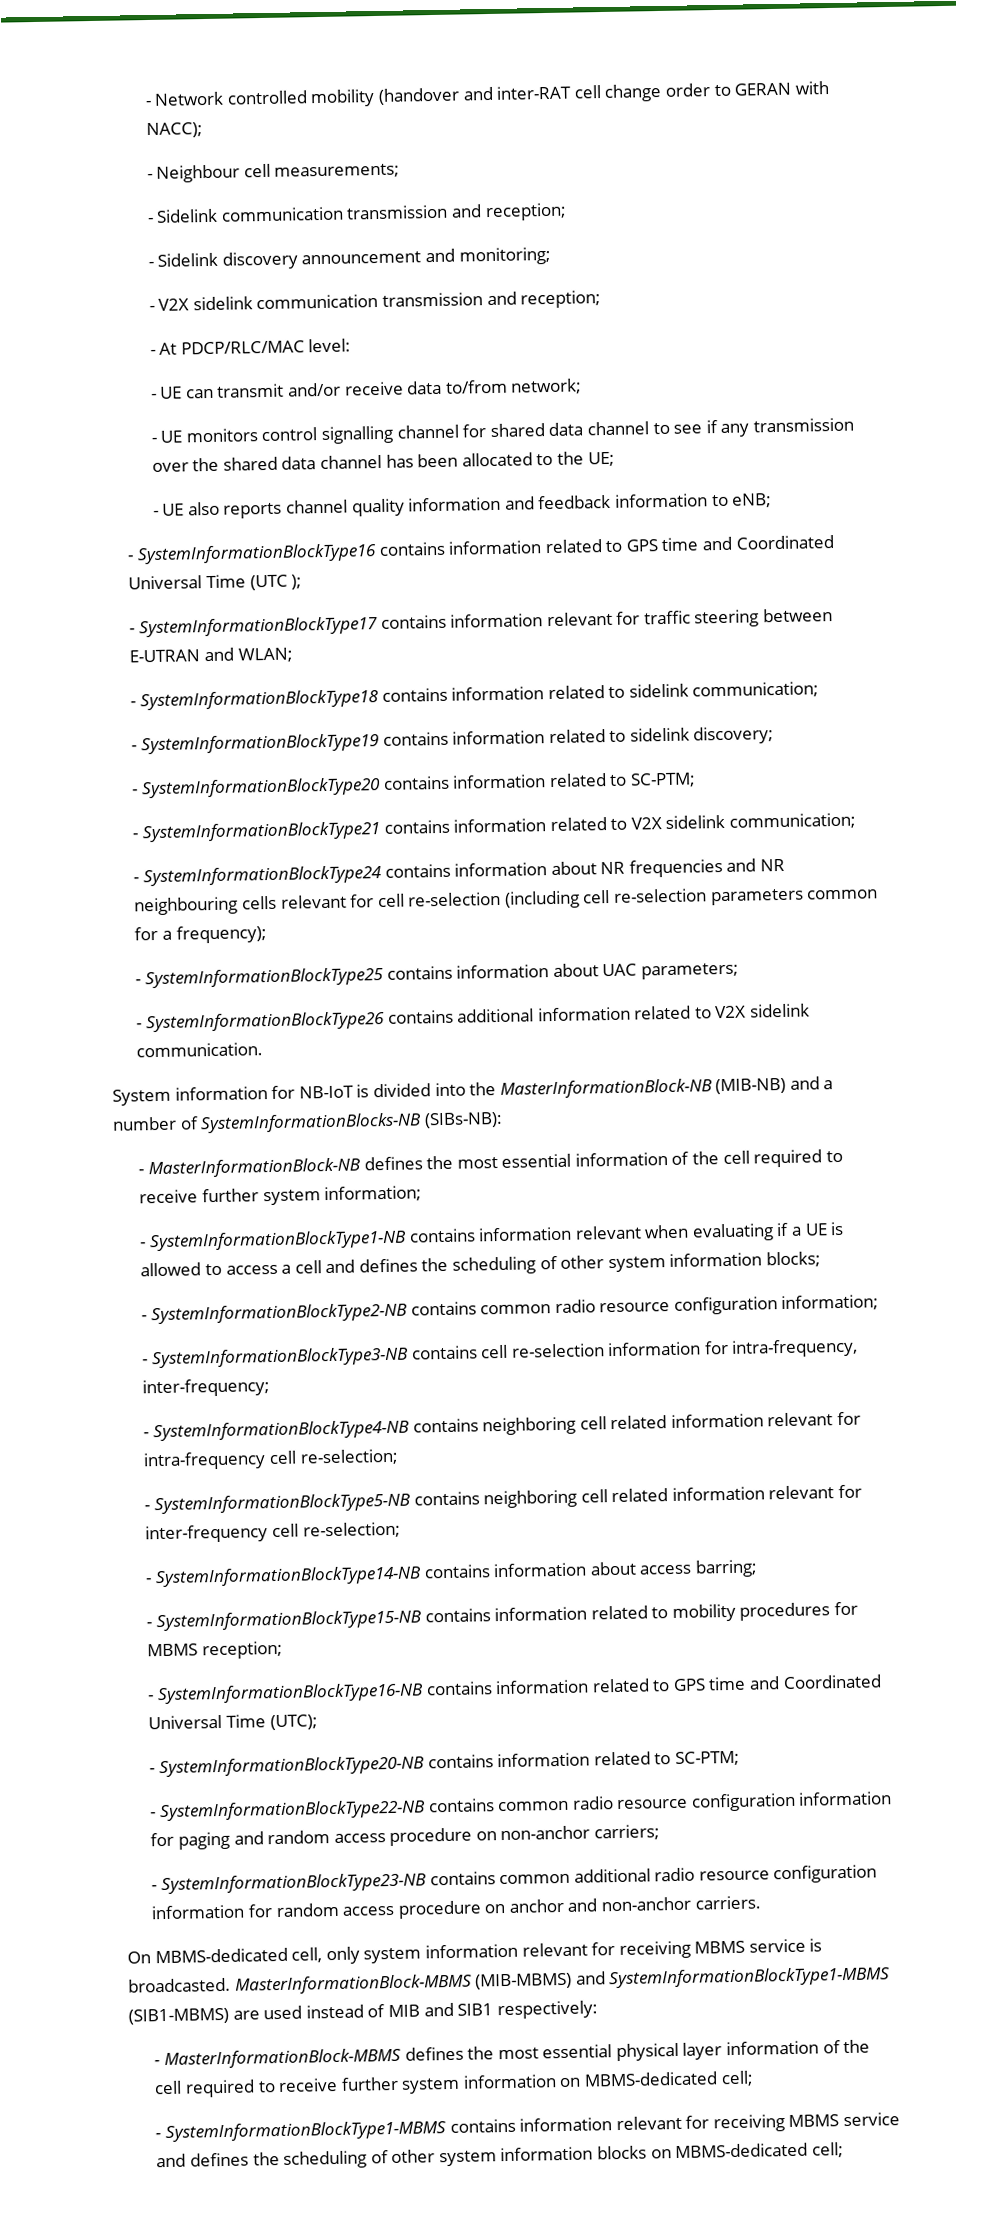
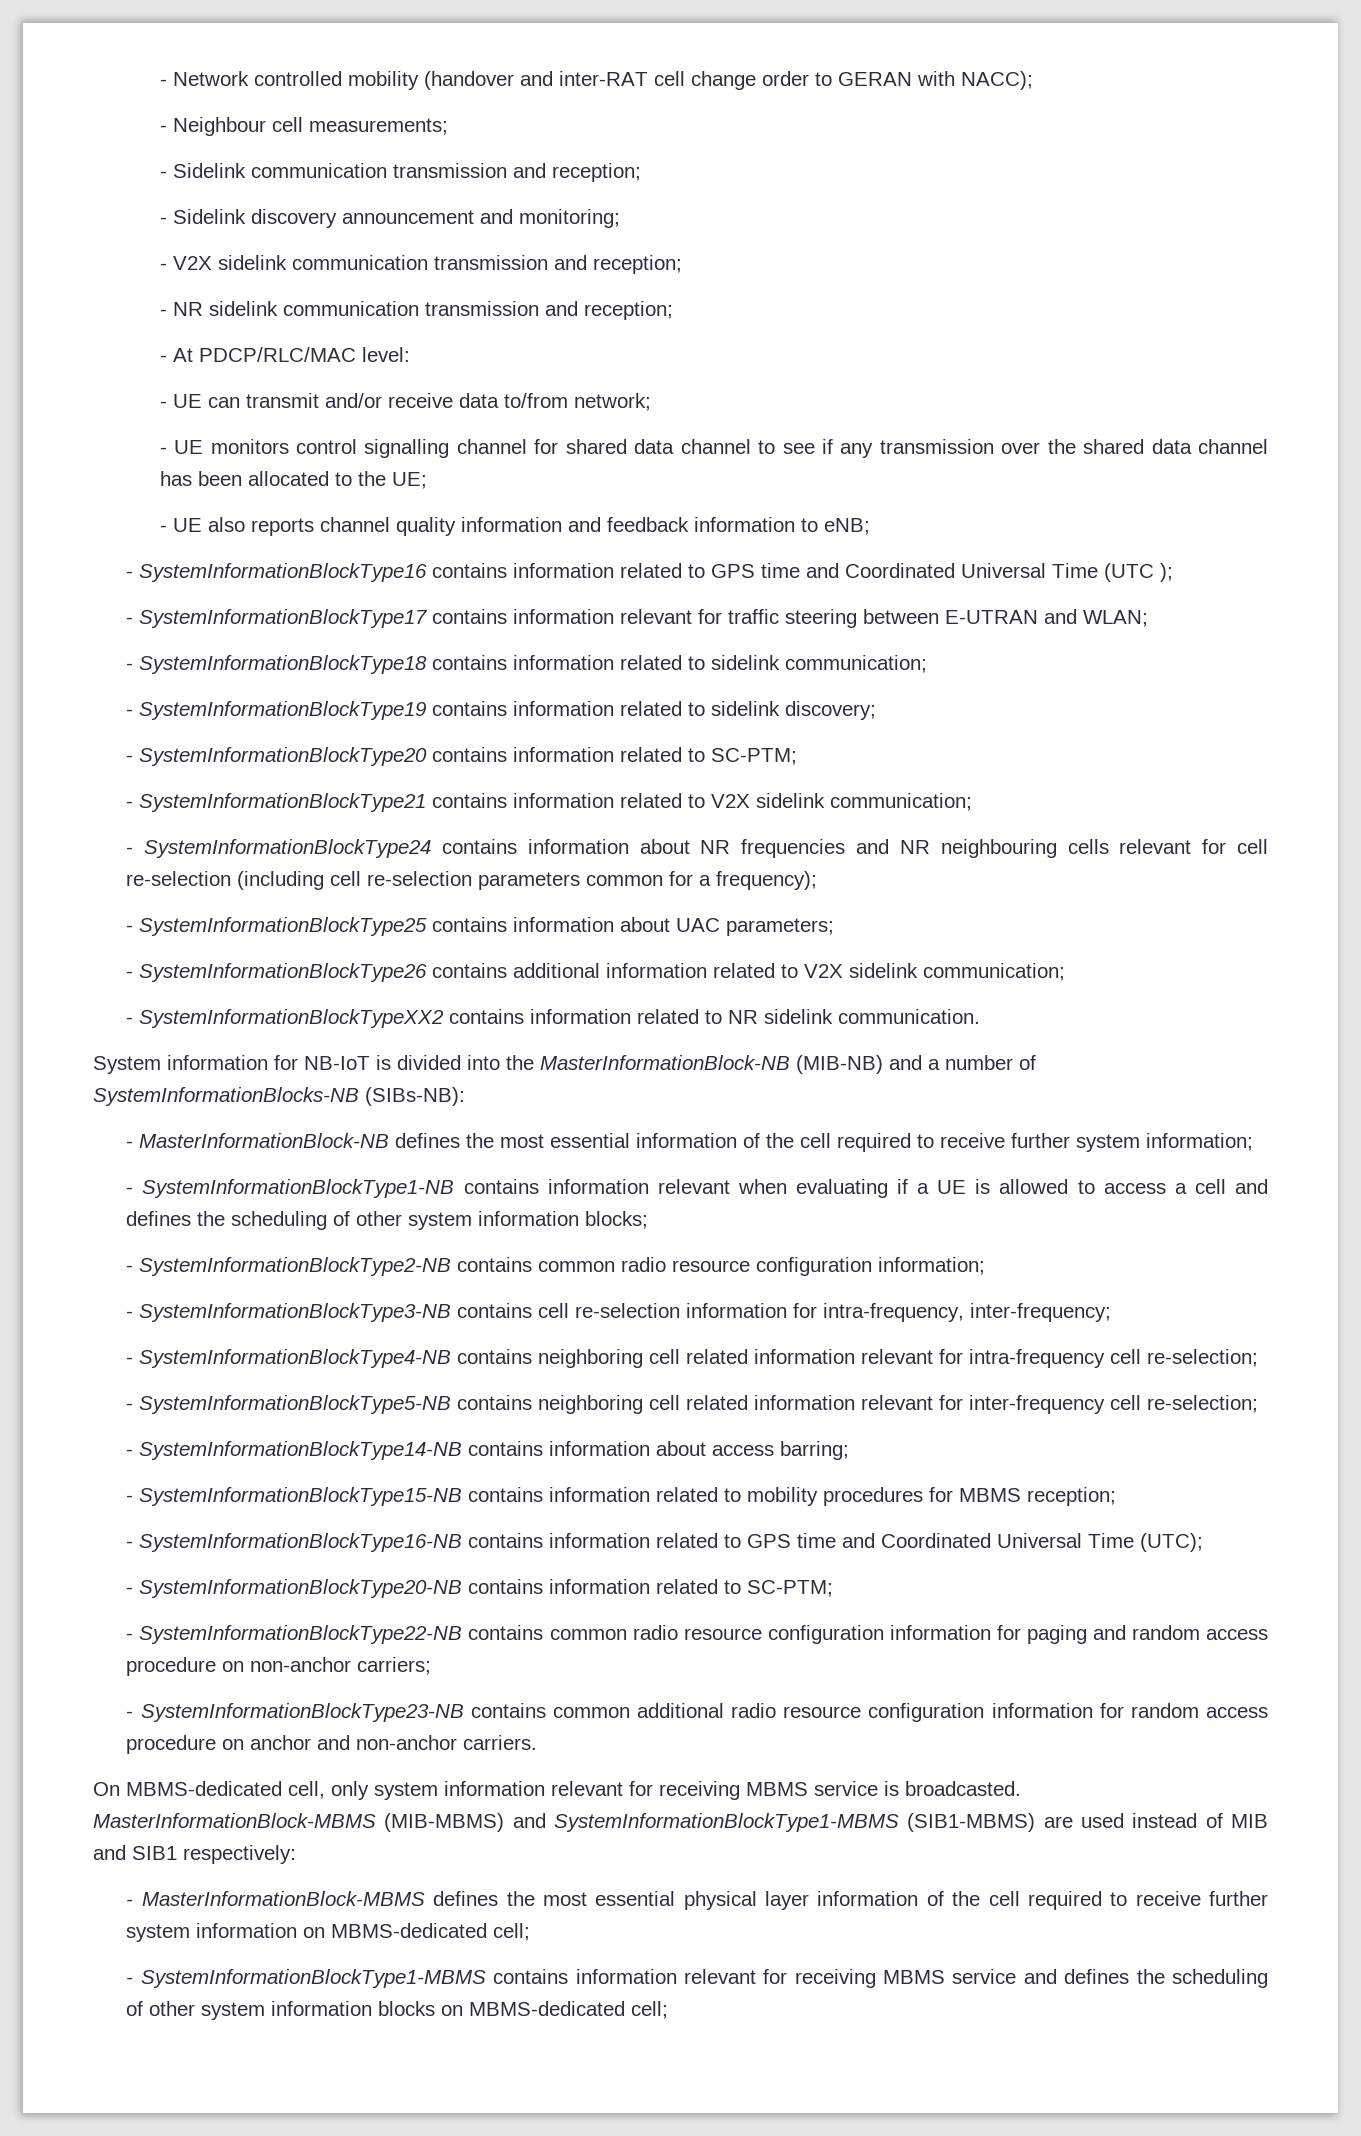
(602, 299) none -> [159,301,673,320] // - NR sidelink communication transmission and reception;
(811, 1010) none -> [923,963,1066,981] [126,1009,834,1028] communication; // - SystemInformationBlockTypeXX2 contains information related to NR sidelink

